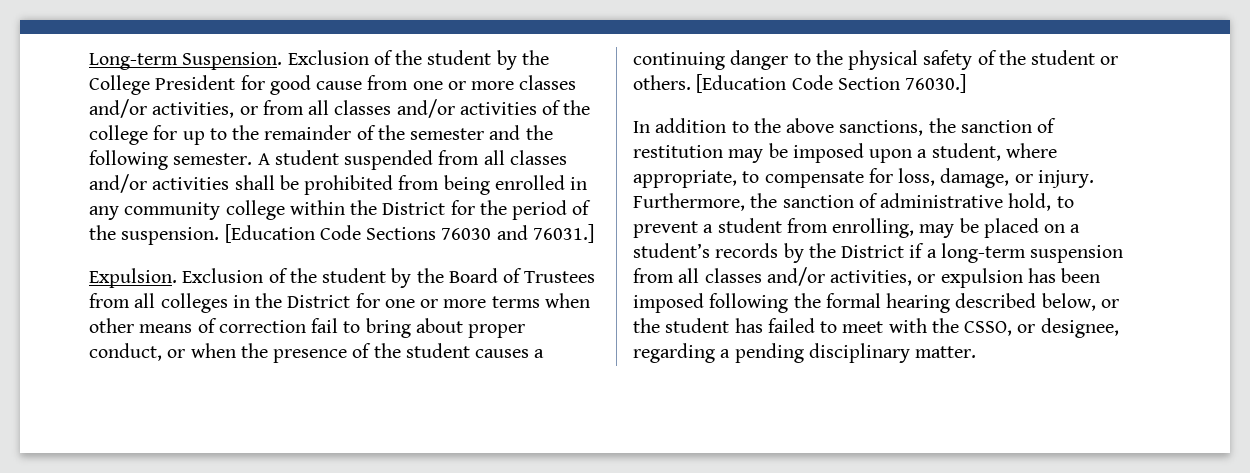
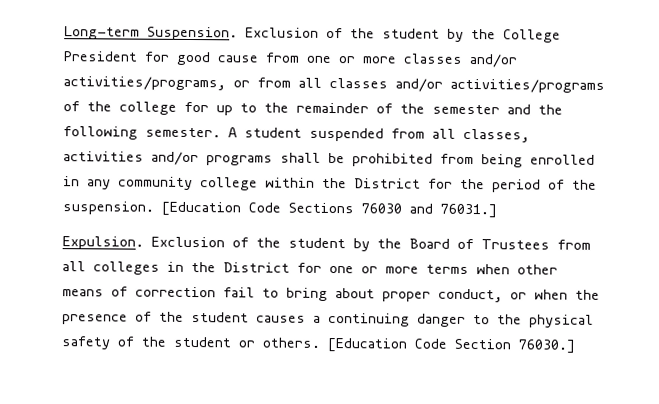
[152,102,235,118] activities, -> [63,76,226,91] activities/programs,
[459,102,537,115] activities -> [450,78,605,93] activities/programs
[509,150,567,165] [89,174,230,193] classes and/or activities -> [463,128,530,143] [63,151,273,166] classes, activities and/or programs
[633,118,1057,136] [633,143,1057,163] [633,168,1094,188] [633,193,1074,211] [633,218,1081,238] [633,243,1124,263] [633,267,1101,288] [633,293,1119,313] [633,318,1119,338] [633,343,977,363] // In addition to the above sanctions, the sanction of restitution may be imposed upon a student, where appropriate, to compensate for loss, damage, or injury. Furthermore, the sanction of administrative hold, to prevent a student from enrolling, may be placed on a student’s records by the District if a long-term suspension from all classes and/or activities, or expulsion has been imposed following the formal hearing described below, or the student has failed to meet with the CSSO, or designee, regarding a pending disciplinary matter. -> (576, 346) none

